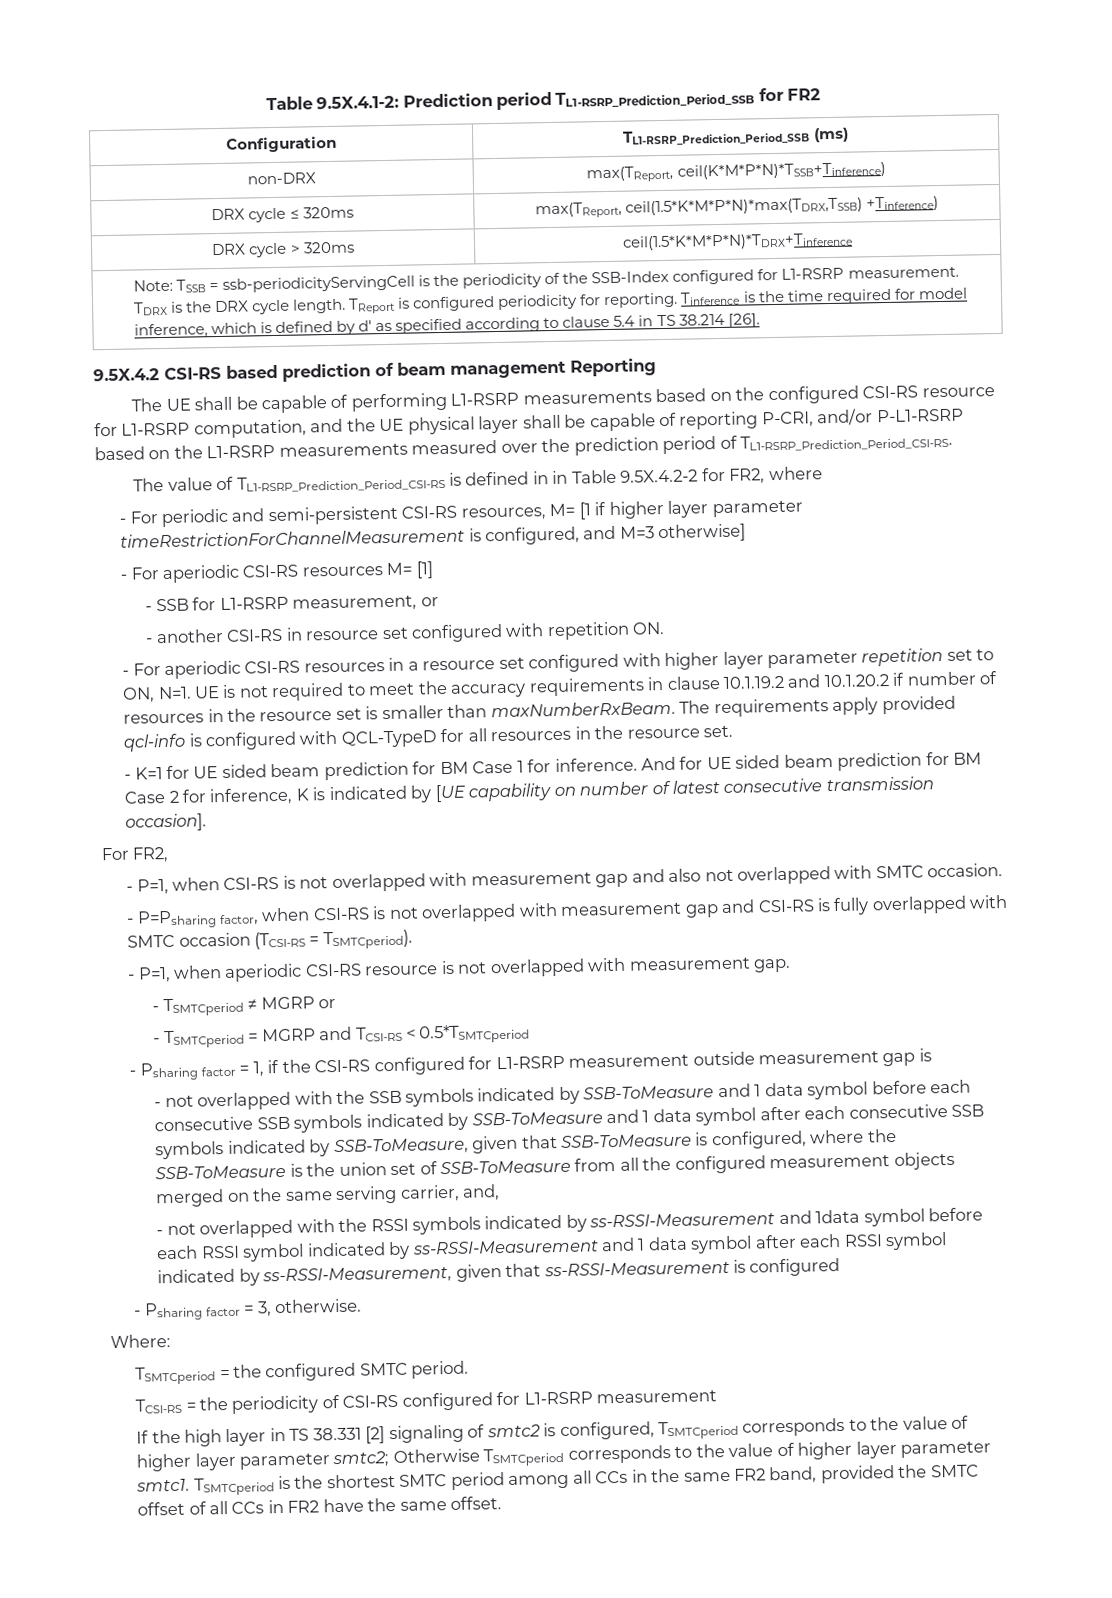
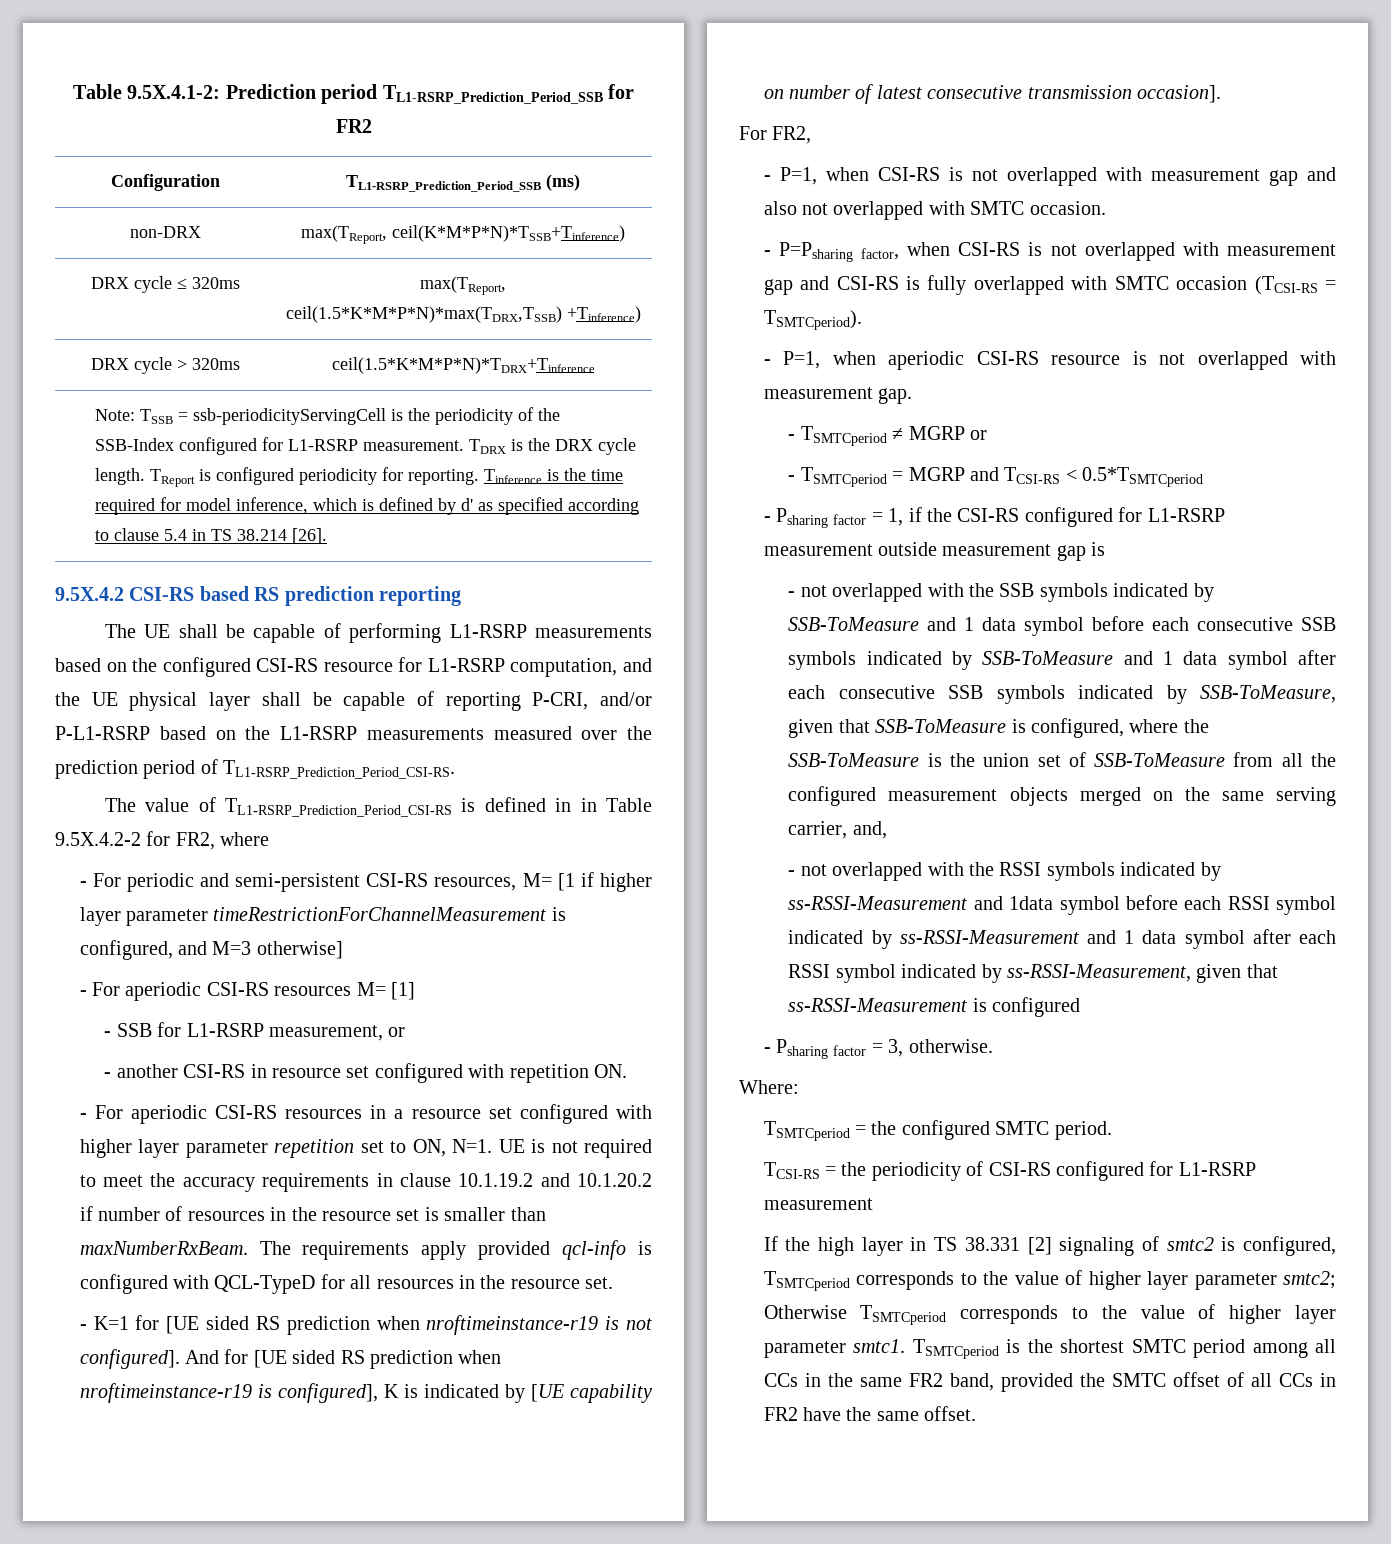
[282,358,657,382] prediction of beam management Reporting -> [254,586,461,606] RS prediction reporting
[193,751,983,781] [124,787,294,806] UE sided beam prediction for BM Case 1 for inference. And for UE sided beam prediction for BM Case 2 for inference, -> [166,1315,653,1335] [79,1349,502,1369] [79,1383,378,1403] [UE sided RS prediction when nroftimeinstance-r19 is not configured]. And for [UE sided RS prediction when nroftimeinstance-r19 is configured],

